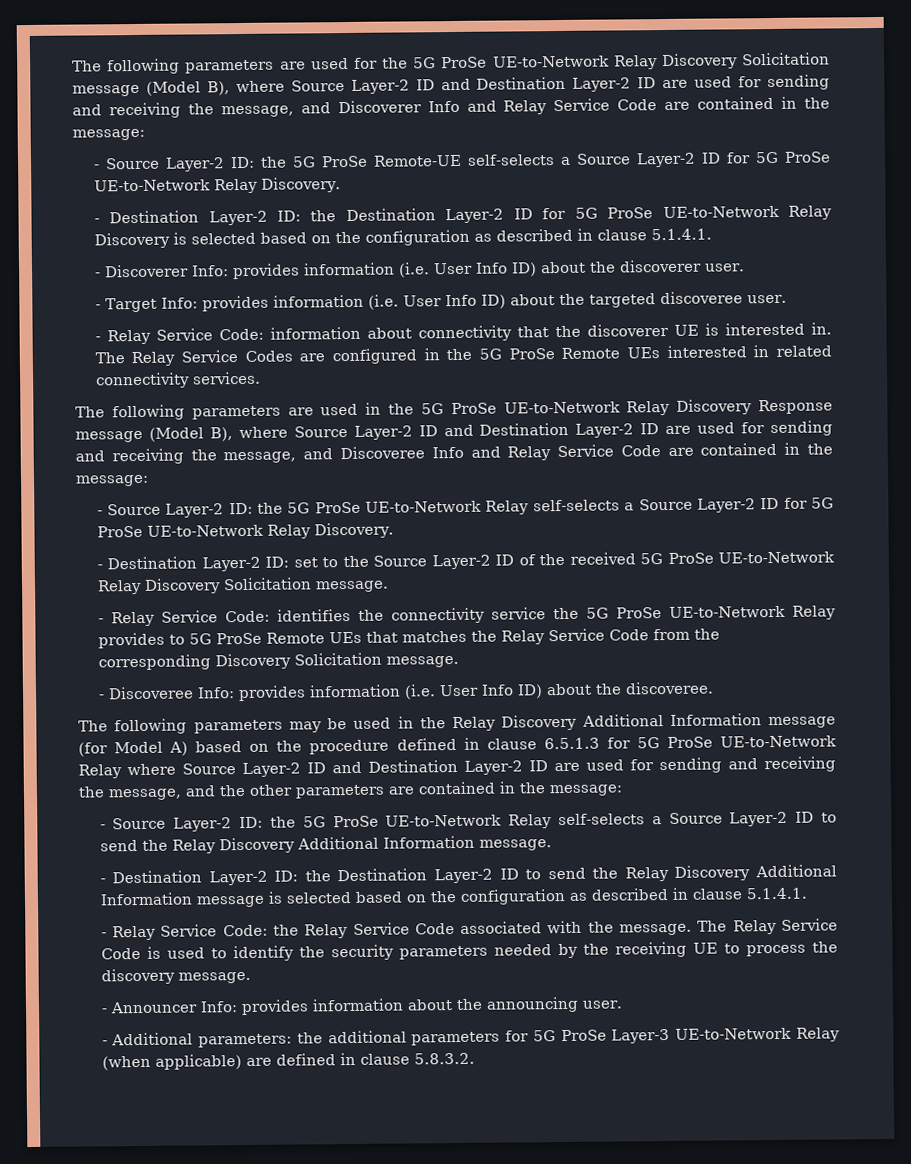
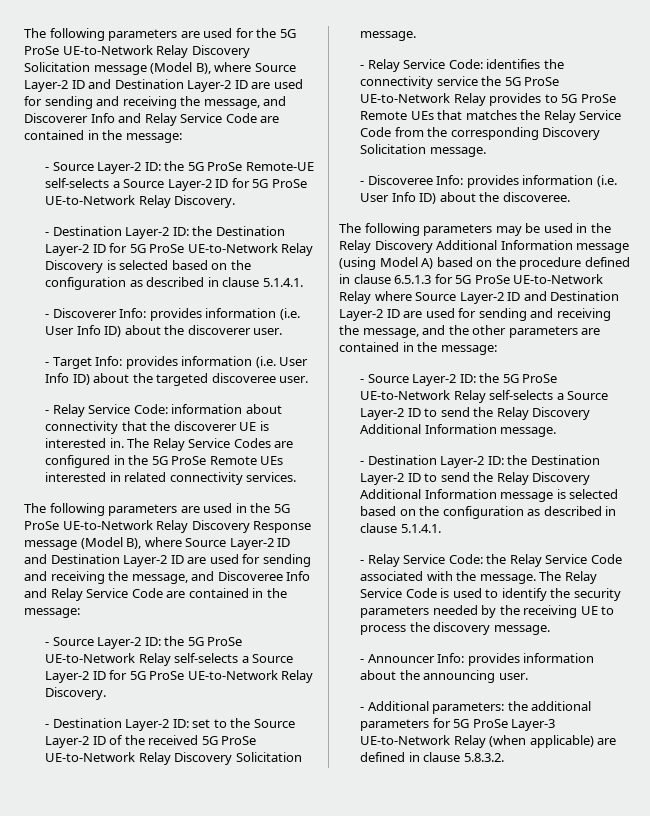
[78,742,108,757] (for -> [339,257,376,270] (using

